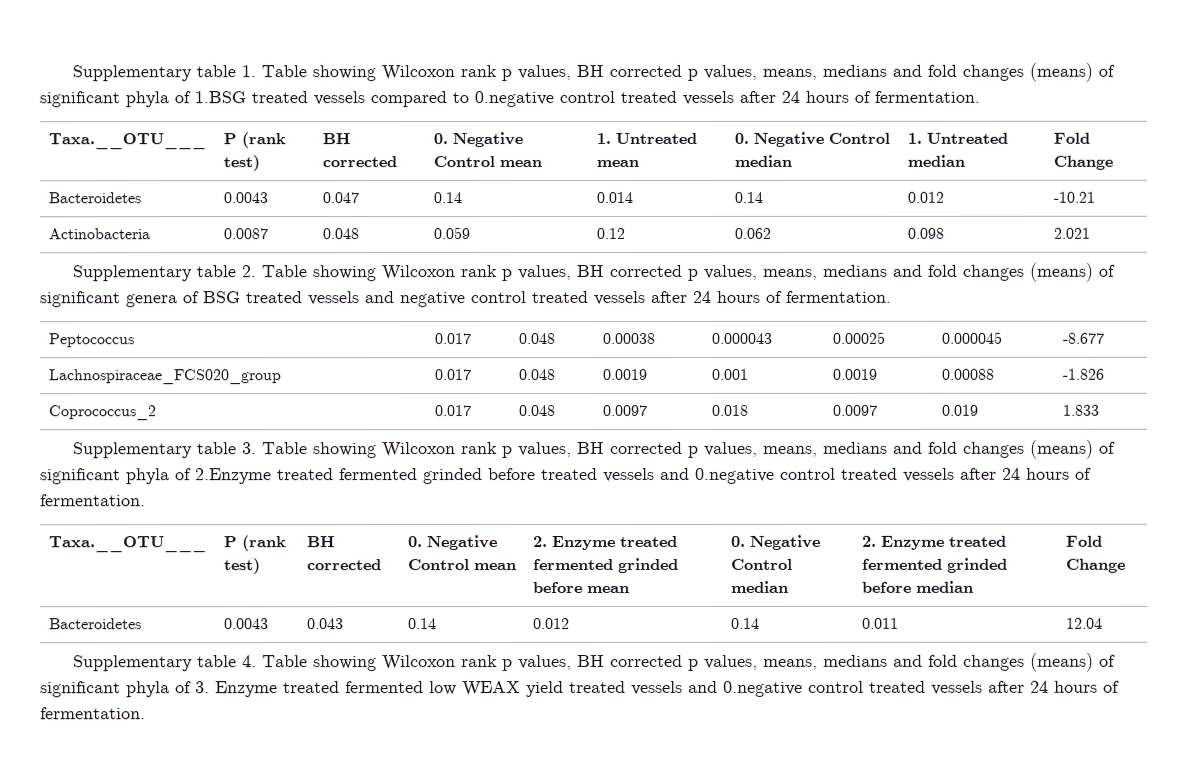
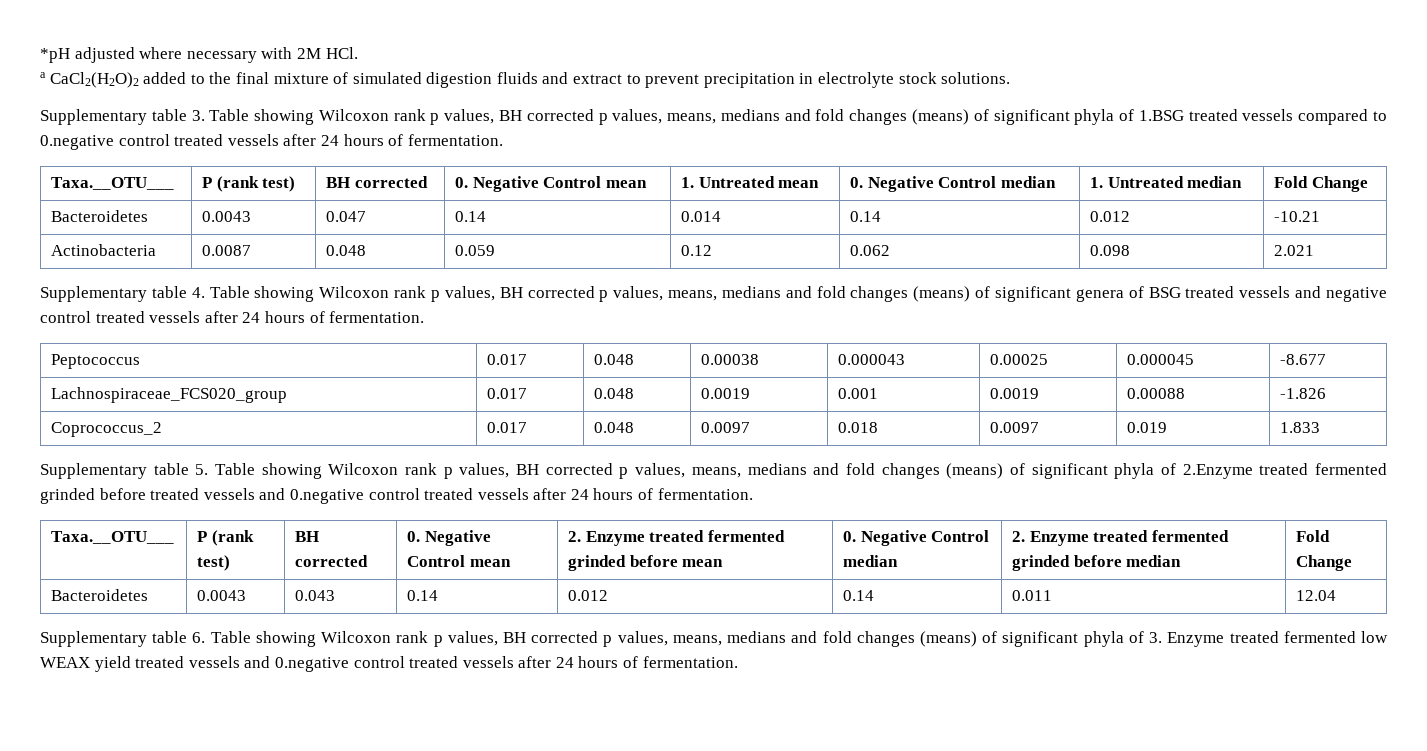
[71,65,256,82] Supplementary table 1. -> [40,47,358,63] [40,72,1011,88] [40,109,205,125] *pH adjusted where necessary with 2M HCl. // a CaCl2(H2O)2 added to the final mixture of simulated digestion fluids and extract to prevent precipitation in electrolyte stock solutions. // Supplementary table 3.
[240,265,256,278] 2. -> [191,287,205,298] 4.
[241,442,257,455] 3. -> [195,464,209,475] 5.
[241,655,257,668] 4. -> [192,632,206,643] 6.

